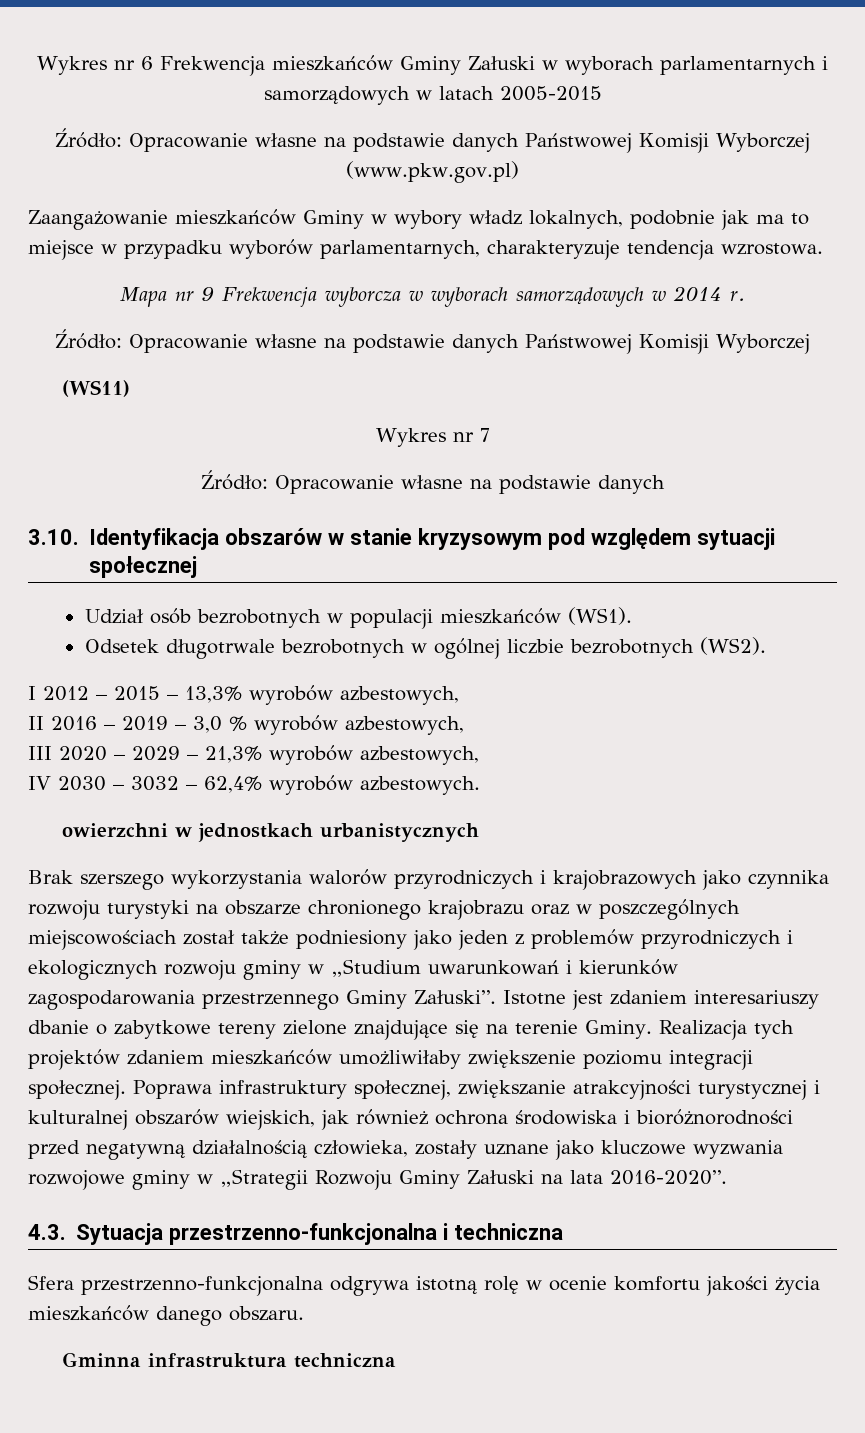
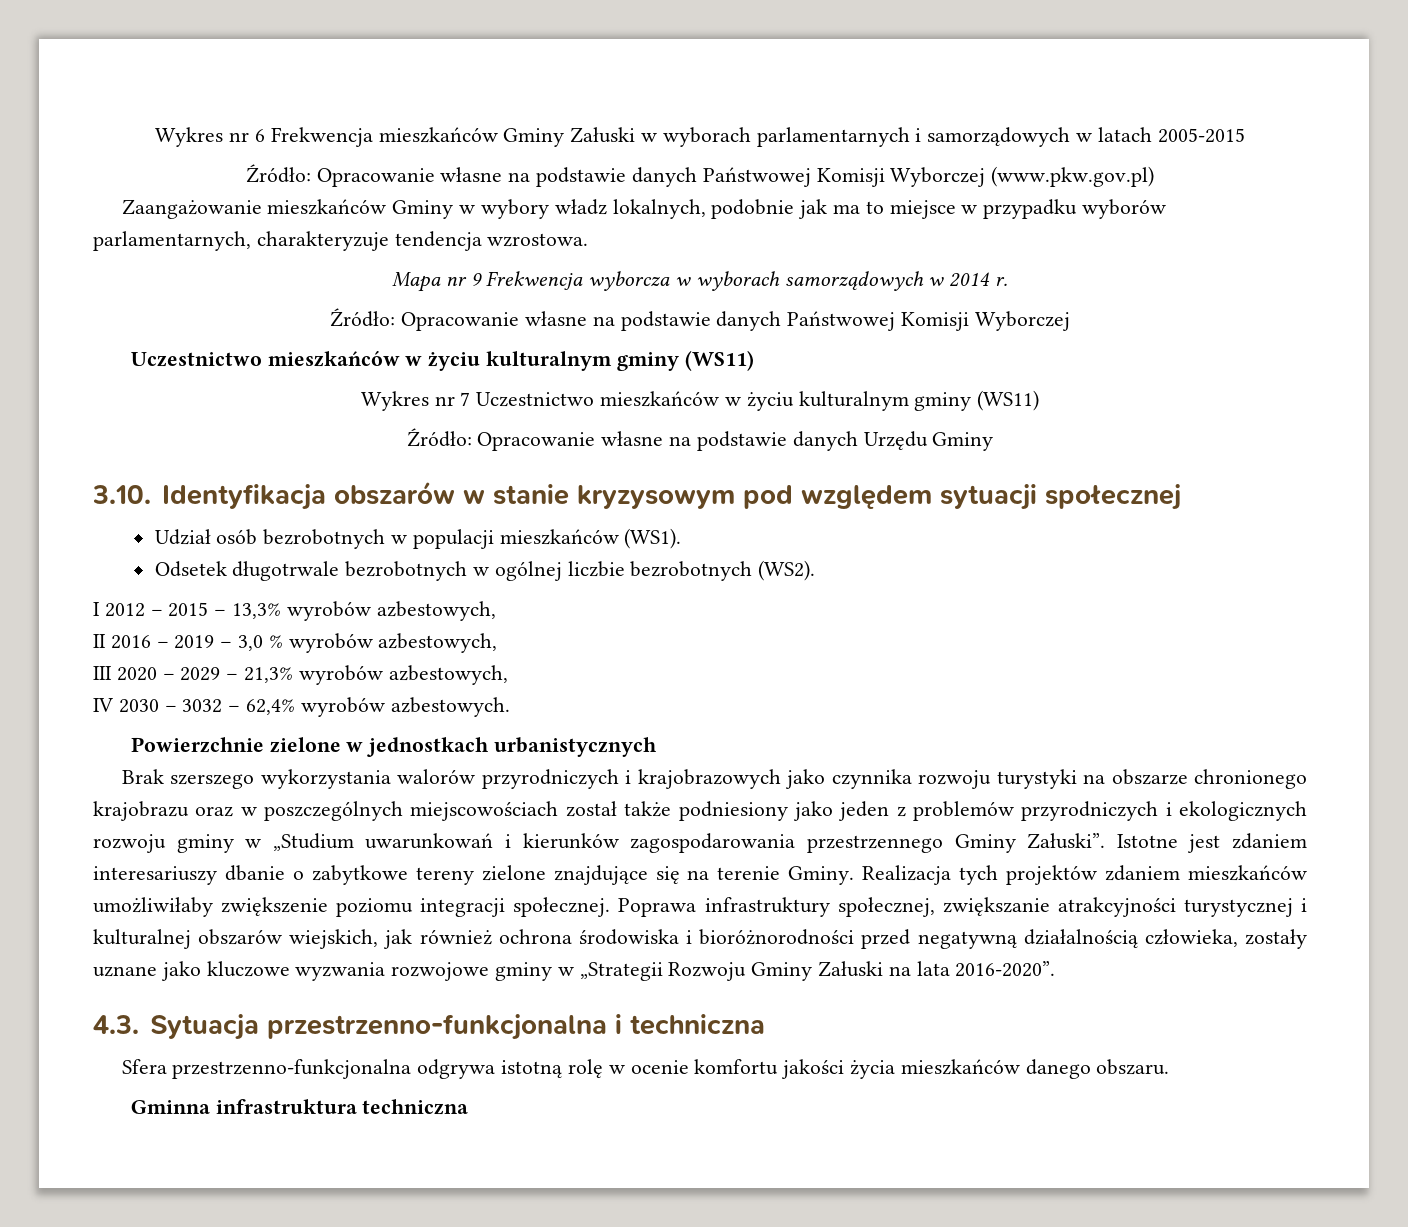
[62,380,131,397] [375,428,490,447] [201,470,665,494] (WS11) // Wykres nr 7 // Źródło: Opracowanie własne na podstawie danych -> [130,350,754,371] [360,390,1040,411] [406,428,994,451] Uczestnictwo mieszkańców w życiu kulturalnym gminy (WS11) // Wykres nr 7 Uczestnictwo mieszkańców w życiu kulturalnym gminy (WS11) // Źródło: Opracowanie własne na podstawie danych Urzędu Gminy
[62,823,169,837] owierzchni -> [130,737,341,753] Powierzchnie zielone

